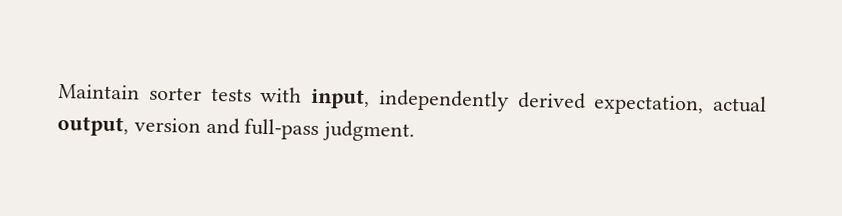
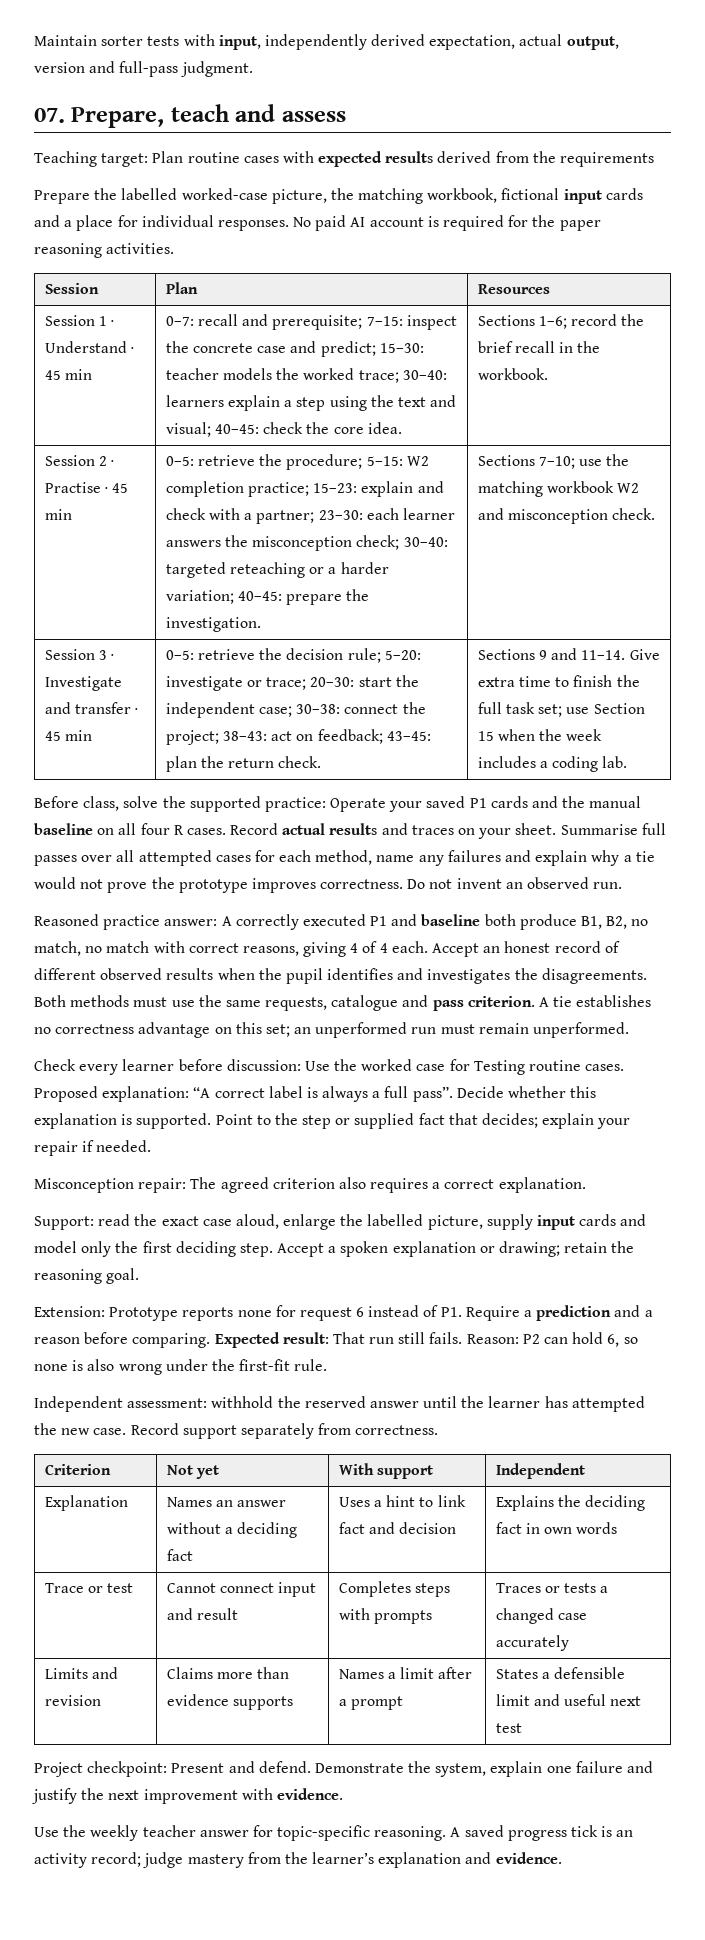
(416, 131) none -> [34,104,346,128] [34,151,655,167] [34,188,643,204] [34,215,601,231] [34,243,175,258] [44,283,99,294] [165,282,198,294] [477,284,550,294] [44,315,115,326] [44,341,135,353] [44,369,93,380] [165,314,457,330] [165,341,424,357] [165,368,447,383] [165,395,457,411] [165,422,402,437] [477,314,645,329] [477,341,601,353] [477,368,548,380] [44,455,115,466] [44,482,129,493] [44,509,72,520] [165,454,429,470] [165,481,444,497] [165,508,455,524] [165,535,448,551] [165,562,389,578] [165,589,370,605] [165,617,261,632] [477,454,630,469] [477,481,640,497] [477,508,656,524] [44,649,115,660] [44,676,122,691] [44,702,139,714] [44,730,93,741] [165,648,421,663] [165,675,419,691] [165,702,426,718] [165,729,431,745] [165,756,322,772] [477,648,660,660] [477,675,640,687] [477,702,645,717] [477,729,603,741] [477,756,628,772] [34,796,642,812] [34,823,666,839] [34,850,655,866] [34,877,623,893] [34,914,649,930] [34,941,620,957] [34,968,647,984] [34,995,652,1011] [34,1022,630,1038] [34,1059,625,1075] [34,1086,597,1102] [34,1113,631,1129] [34,1140,152,1156] [34,1177,586,1193] [34,1214,647,1230] [34,1241,635,1257] [34,1268,140,1284] [34,1305,653,1321] [34,1332,638,1348] [34,1359,328,1375] [34,1396,645,1412] [34,1423,439,1439] [44,1464,111,1475] [166,1465,220,1479] [338,1463,434,1479] [495,1463,585,1479] [44,1495,128,1511] [166,1497,287,1507] [166,1522,298,1538] [166,1549,193,1561] [338,1495,466,1507] [338,1522,457,1534] [495,1495,646,1511] [495,1522,618,1534] [44,1583,134,1593] [166,1582,317,1597] [166,1608,239,1620] [338,1581,451,1597] [338,1608,433,1624] [495,1583,609,1593] [495,1608,588,1624] [495,1635,569,1651] [44,1667,119,1679] [44,1695,101,1706] [166,1667,290,1679] [166,1694,294,1710] [338,1667,473,1679] [338,1696,404,1710] [495,1667,626,1679] [495,1694,642,1706] [495,1723,522,1733] [34,1761,654,1777] [32,1788,343,1804] [34,1825,634,1841] [34,1852,562,1868] // 07. Prepare, teach and assess // Teaching target: Plan routine cases with expected results derived from the requirements // Prepare the labelled worked-case picture, the matching workbook, fictional input cards and a place for individual responses. No paid AI account is required for the paper reasoning activities. // Session | Plan | Resources // Session 1 · Understand · 45 min | 0–7: recall and prerequisite; 7–15: inspect the concrete case and predict; 15–30: teacher models the worked trace; 30–40: learners explain a step using the text and visual; 40–45: check the core idea. | Sections 1–6; record the brief recall in the workbook. // Session 2 · Practise · 45 min | 0–5: retrieve the procedure; 5–15: W2 completion practice; 15–23: explain and check with a partner; 23–30: each learner answers the misconception check; 30–40: targeted reteaching or a harder variation; 40–45: prepare the investigation. | Sections 7–10; use the matching workbook W2 and misconception check. // Session 3 · Investigate and transfer · 45 min | 0–5: retrieve the decision rule; 5–20: investigate or trace; 20–30: start the independent case; 30–38: connect the project; 38–43: act on feedback; 43–45: plan the return check. | Sections 9 and 11–14. Give extra time to finish the full task set; use Section 15 when the week includes a coding lab. // Before class, solve the supported practice: Operate your saved P1 cards and the manual baseline on all four R cases. Record actual results and traces on your sheet. Summarise full passes over all attempted cases for each method, name any failures and explain why a tie would not prove the prototype improves correctness. Do not invent an observed run. // Reasoned practice answer: A correctly executed P1 and baseline both produce B1, B2, no match, no match with correct reasons, giving 4 of 4 each. Accept an honest record of different observed results when the pupil identifies and investigates the disagreements. Both methods must use the same requests, catalogue and pass criterion. A tie establishes no correctness advantage on this set; an unperformed run must remain unperformed. // Check every learner before discussion: Use the worked case for Testing routine cases. Proposed explanation: “A correct label is always a full pass”. Decide whether this explanation is supported. Point to the step or supplied fact that decides; explain your repair if needed. // Misconception repair: The agreed criterion also requires a correct explanation. // Support: read the exact case aloud, enlarge the labelled picture, supply input cards and model only the first deciding step. Accept a spoken explanation or drawing; retain the reasoning goal. // Extension: Prototype reports none for request 6 instead of P1. Require a prediction and a reason before comparing. Expected result: That run still fails. Reason: P2 can hold 6, so none is also wrong under the first-fit rule. // Independent assessment: withhold the reserved answer until the learner has attempted the new case. Record support separately from correctness. // Criterion | Not yet | With support | Independent // Explanation | Names an answer without a deciding fact | Uses a hint to link fact and decision | Explains the deciding fact in own words // Trace or test | Cannot connect input and result | Completes steps with prompts | Traces or tests a changed case accurately // Limits and revision | Claims more than evidence supports | Names a limit after a prompt | States a defensible limit and useful next test // Project checkpoint: Present and defend. Demonstrate the system, explain one failure and justify the next improvement with evidence. // Use the weekly teacher answer for topic-specific reasoning. A saved progress tick is an activity record; judge mastery from the learner’s explanation and evidence.

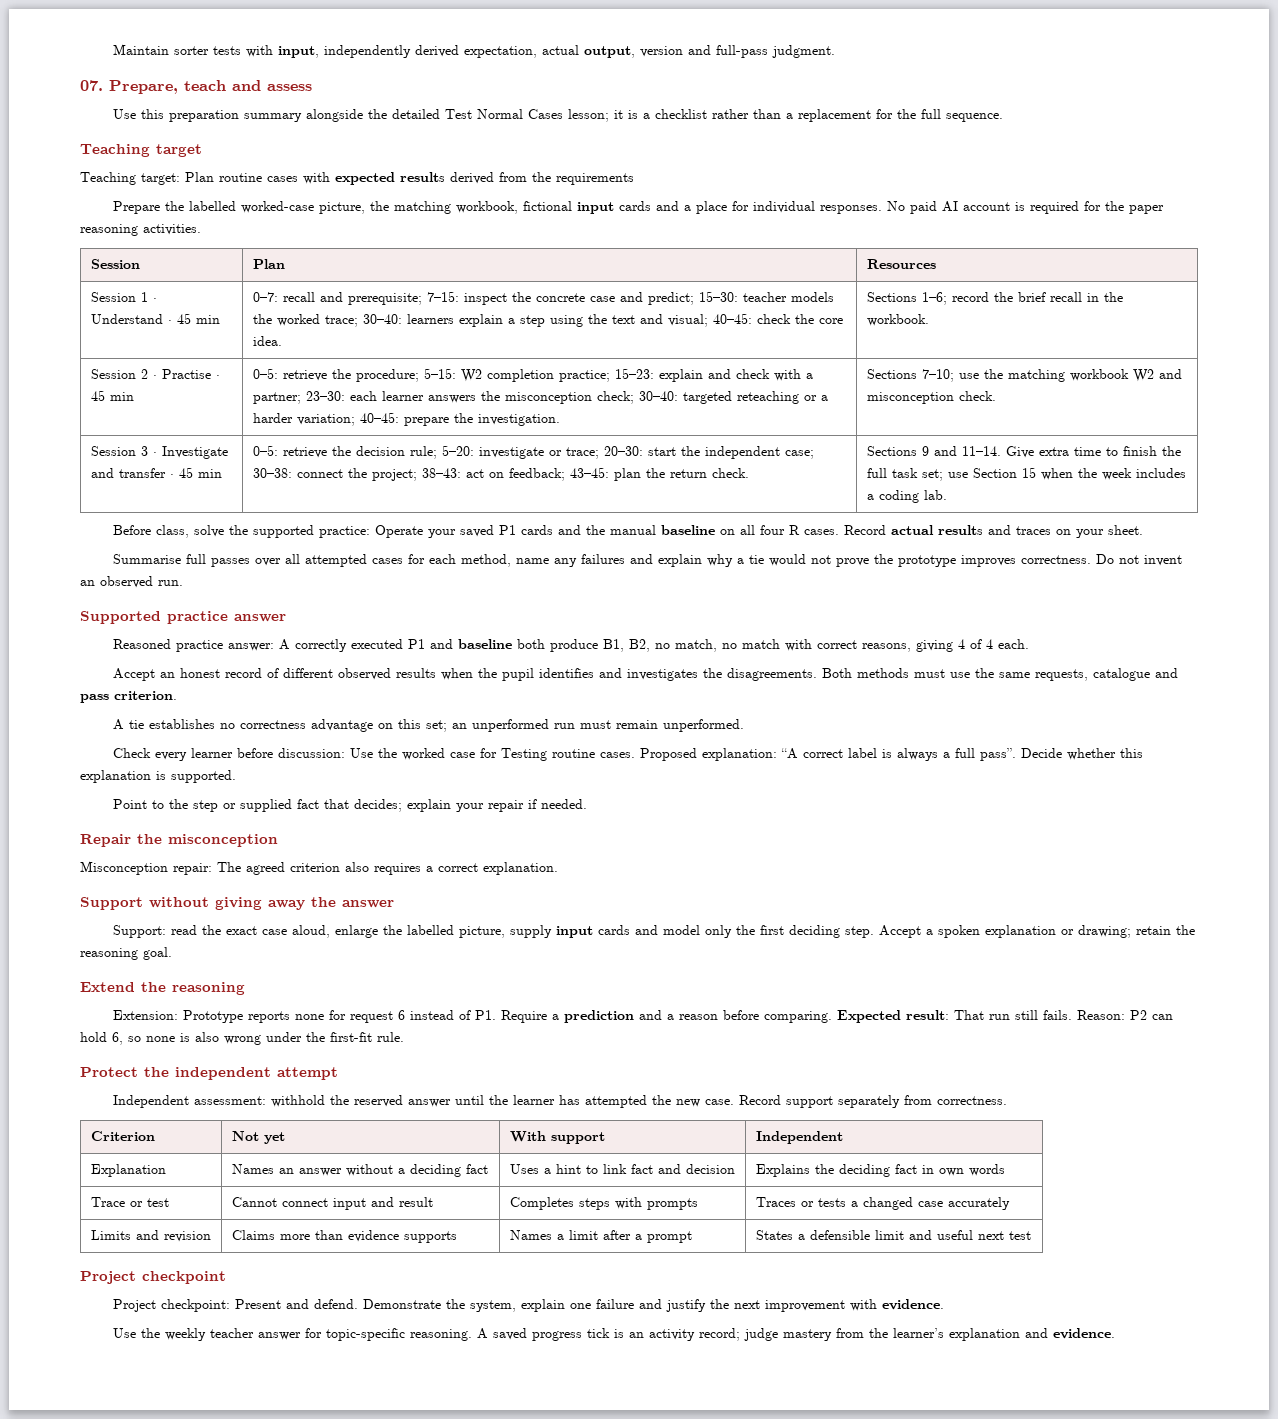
(346, 116) none -> [113,109,1004,122] [80,144,202,157] // Use this preparation summary alongside the detailed Test Normal Cases lesson; it is a checklist rather than a replacement for the full sequence. // Teaching target
(557, 829) none -> (1144, 530) //
(623, 885) none -> [80,611,286,624] // Supported practice answer
(428, 947) none -> (1030, 644) //
(535, 1001) none -> (177, 695) //
(212, 1121) none -> (236, 776) //
(152, 1146) none -> [80,834,278,847] // Repair the misconception
(586, 1185) none -> [80,897,394,910] // Support without giving away the answer
(140, 1276) none -> [80,982,245,995] // Extend the reasoning
(328, 1365) none -> [80,1067,338,1080] // Protect the independent attempt
(522, 1728) none -> [80,1271,226,1284] // Project checkpoint

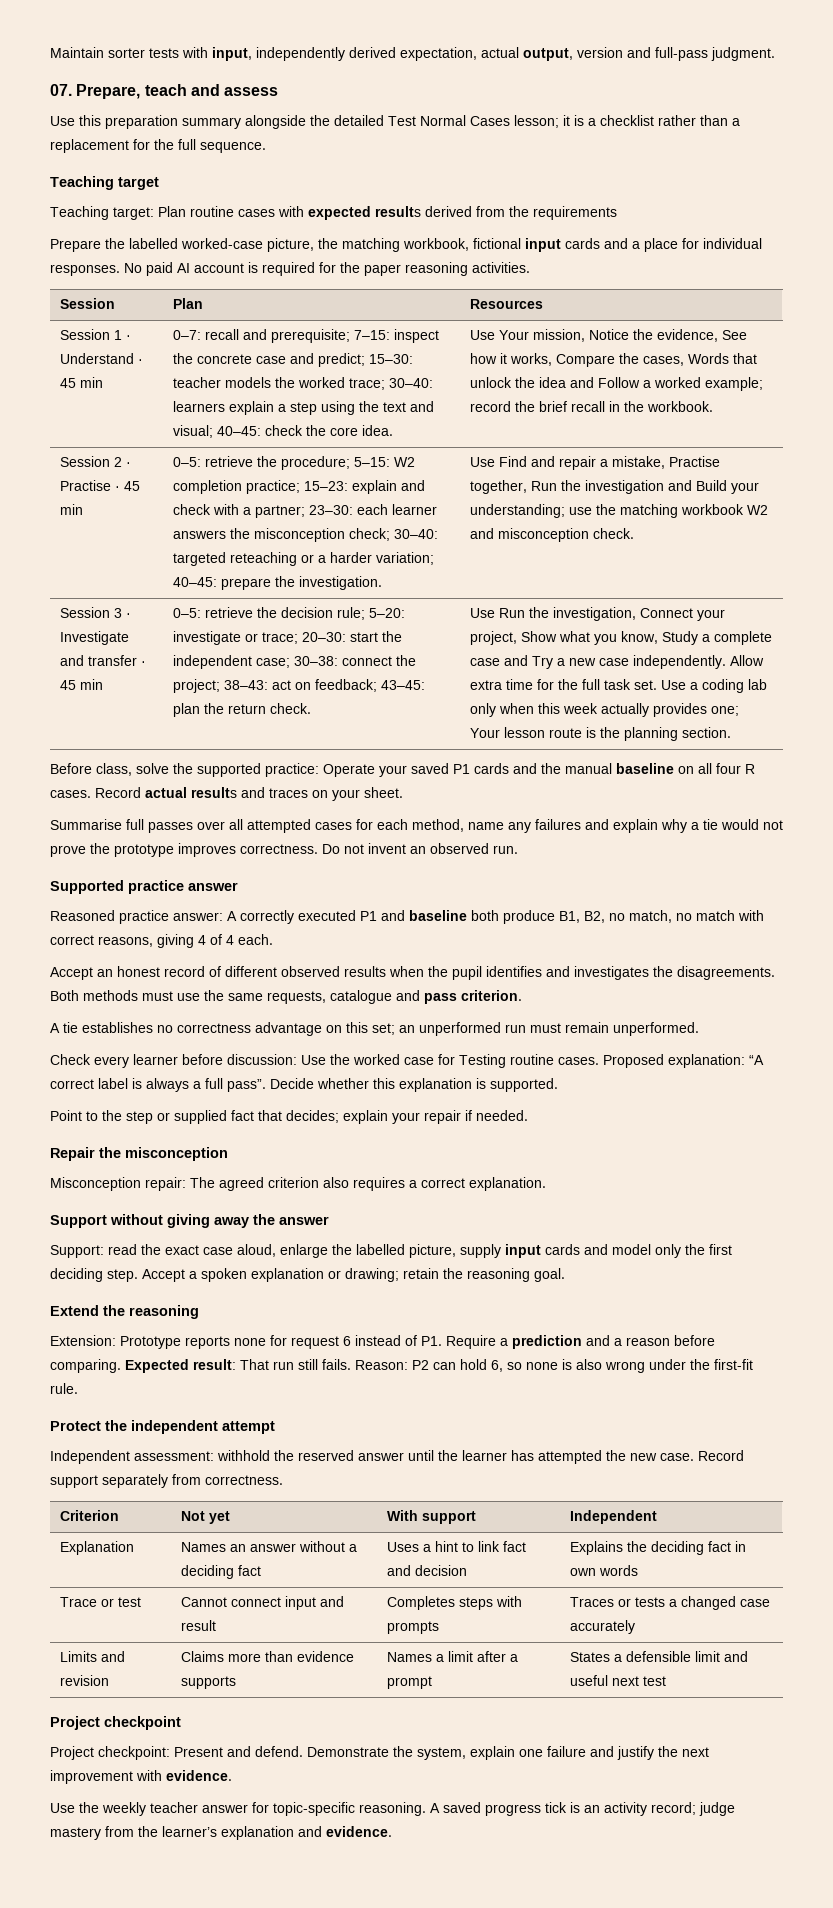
[866,292,947,305] Sections 1–6; -> [470,329,748,342] [470,353,758,367] [470,377,764,391] Use Your mission, Notice the evidence, See how it works, Compare the cases, Words that unlock the idea and Follow a worked example;
[866,369,954,382] Sections 7–10; -> [470,456,721,470] [470,480,760,494] [470,504,566,518] Use Find and repair a mistake, Practise together, Run the investigation and Build your understanding;
[866,446,1181,458] [866,467,1186,481] [866,490,947,503] Sections 9 and 11–14. Give extra time to finish the full task set; use Section 15 when the week includes a coding lab. -> [470,607,726,621] [470,631,773,645] [470,655,765,669] [470,679,768,693] [470,703,740,717] [470,727,732,741] Use Run the investigation, Connect your project, Show what you know, Study a complete case and Try a new case independently. Allow extra time for the full task set. Use a coding lab only when this week actually provides one; Your lesson route is the planning section.

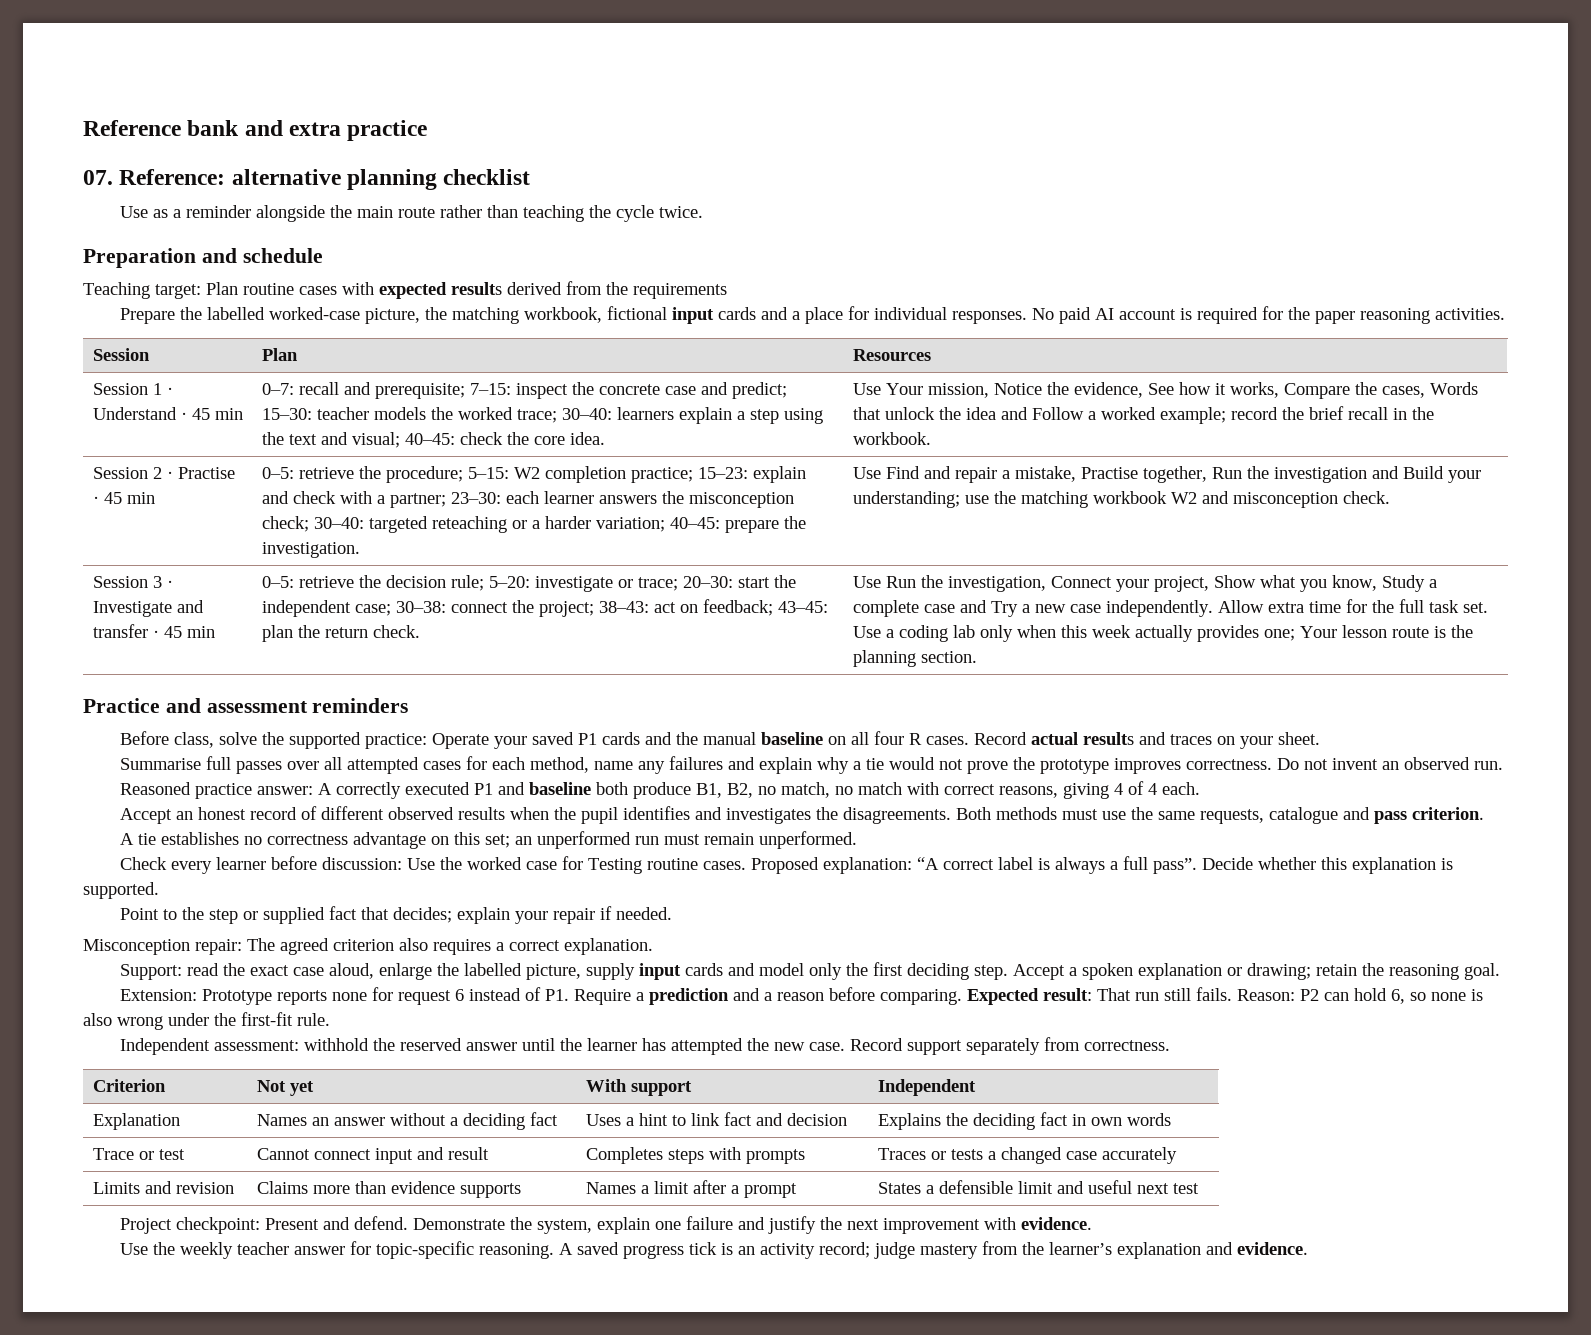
[50,47,775,61] [50,84,279,99] [50,115,740,129] [50,139,266,153] [50,176,159,190] Maintain sorter tests with input, independently derived expectation, actual output, version and full-pass judgment. // 07. Prepare, teach and assess // Use this preparation summary alongside the detailed Test Normal Cases lesson; it is a checklist rather than a replacement for the full sequence. // Teaching target -> [83,120,428,141] [83,169,531,190] [120,205,704,222] [83,248,323,268] Reference bank and extra practice // 07. Reference: alternative planning checklist // Use as a reminder alongside the main route rather than teaching the cycle twice. // Preparation and schedule
(732, 732) none -> [83,698,409,713] // Practice and assessment reminders
[50,880,238,894] // Supported practice answer -> (1504, 765) none
[50,1147,228,1161] // Repair the misconception -> (673, 913) none
[50,1214,329,1228] // Support without giving away the answer -> (653, 946) none
[50,1305,199,1319] // Extend the reasoning -> (1501, 971) none
[50,1420,275,1434] // Protect the independent attempt -> (330, 1019) none
[50,1716,181,1730] // Project checkpoint -> (1199, 1188) none

